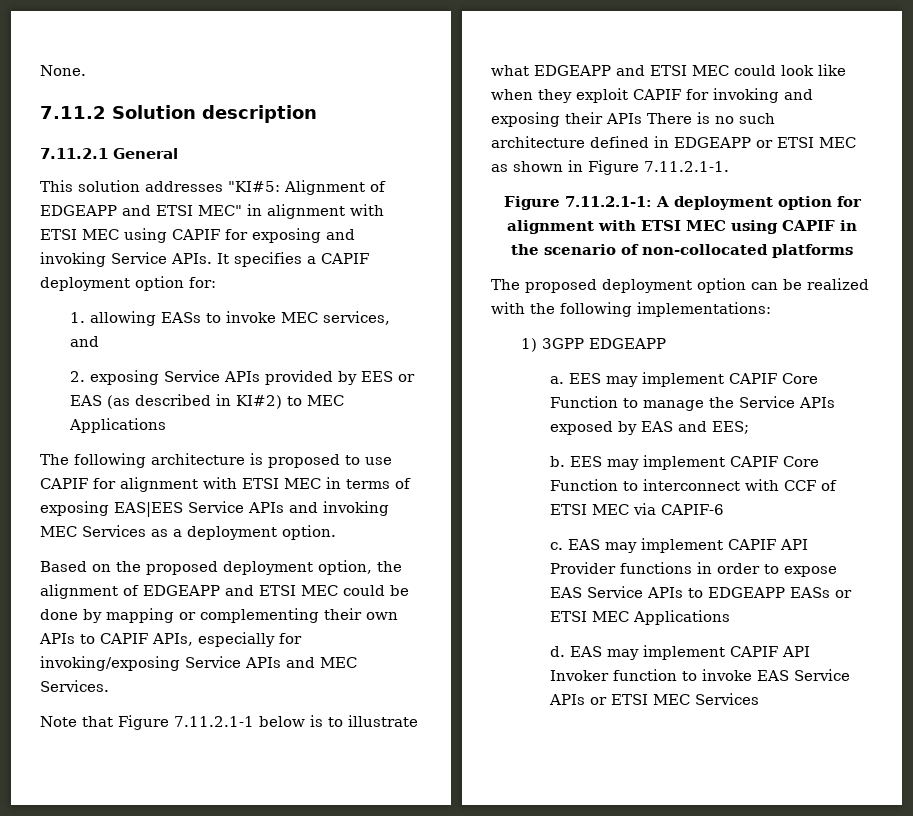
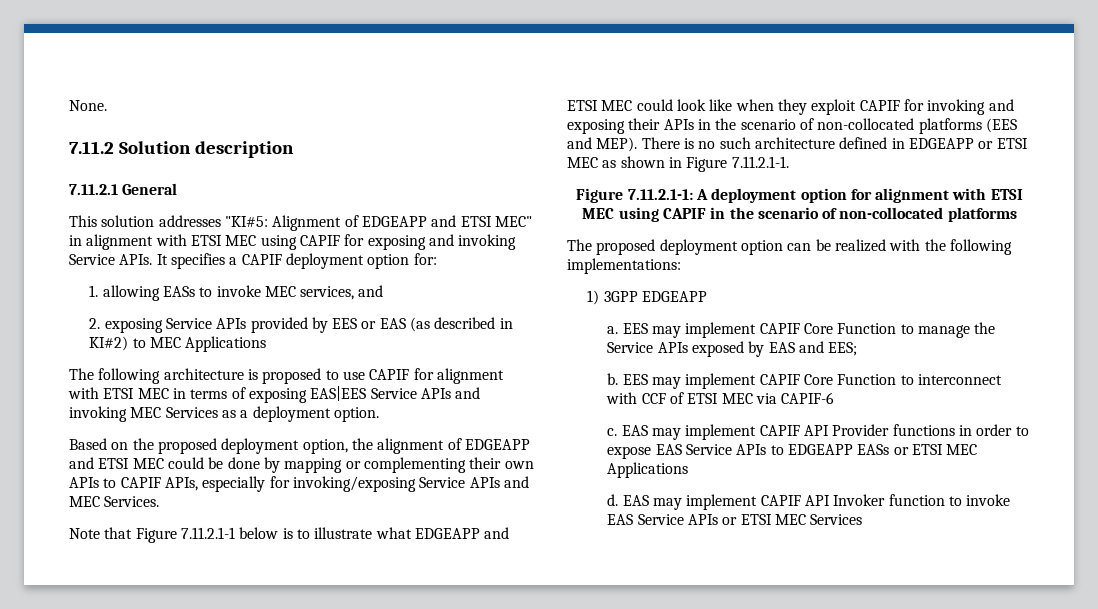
(642, 118) none -> [697,118,1017,134] [567,137,638,152] in the scenario of non-collocated platforms (EES and MEP).

